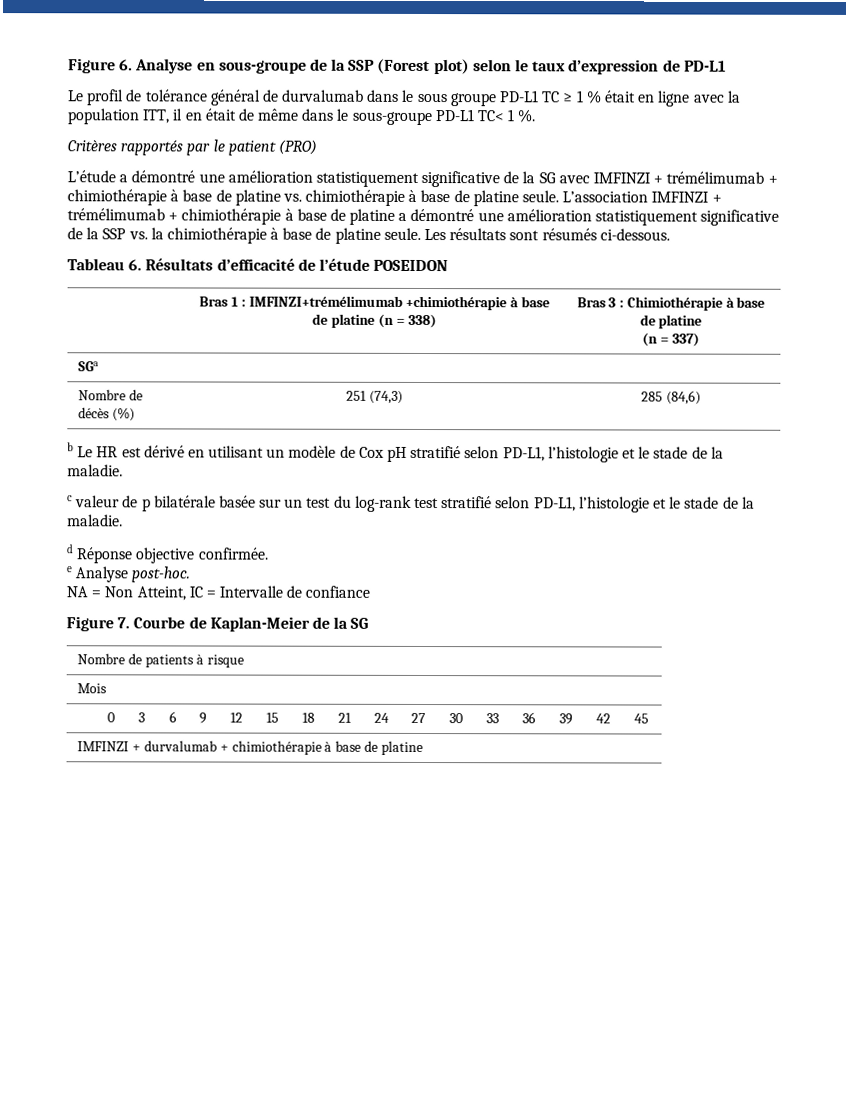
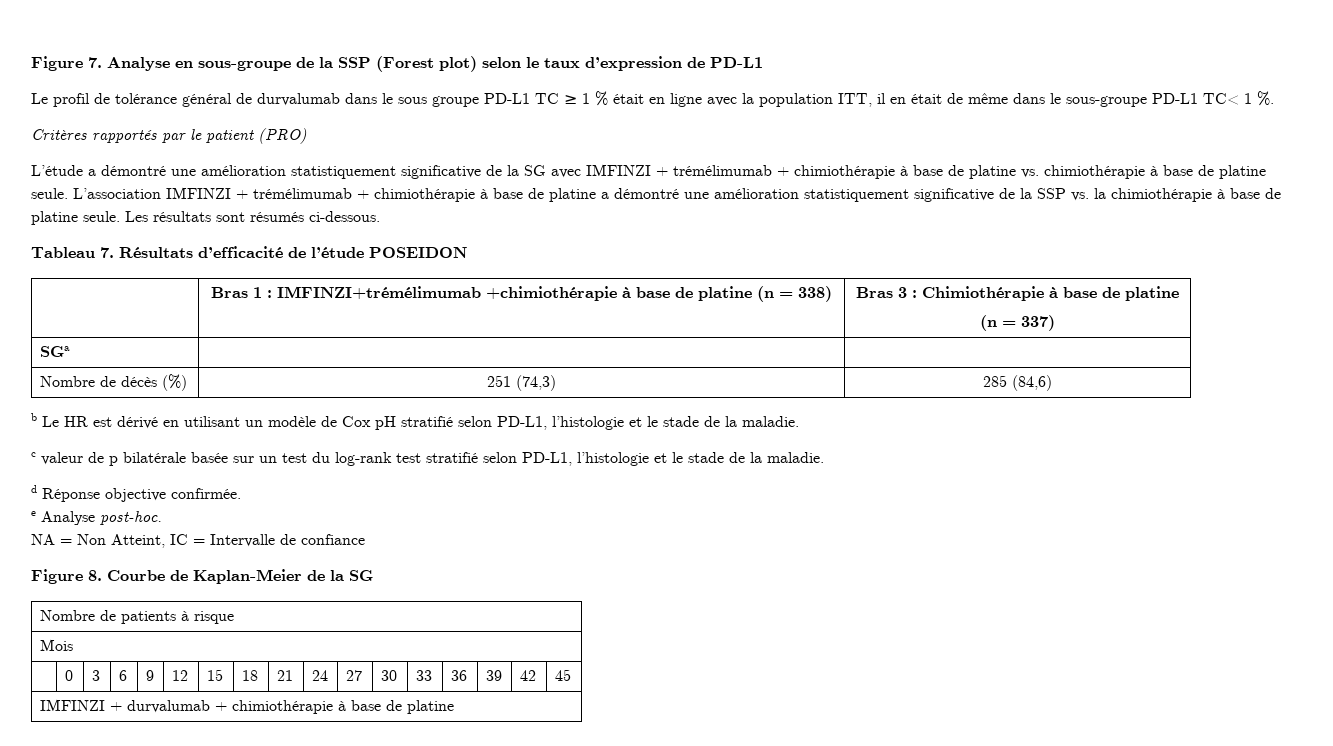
[68,58,134,74] Figure 6. -> [31,56,102,71] Figure 7.
[128,259,143,271] 6. -> [100,247,114,258] 7.
[117,617,131,629] 7. -> [88,570,102,581] 8.

